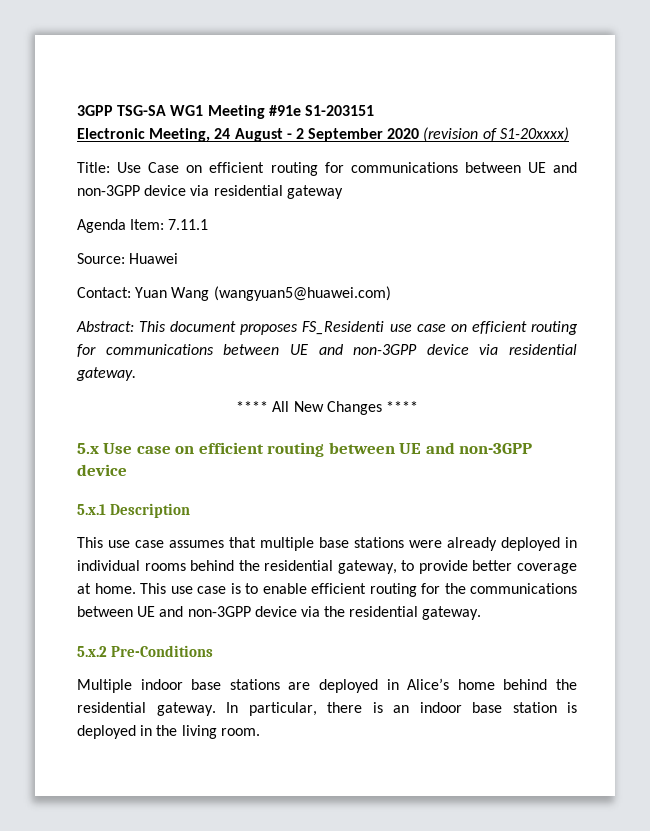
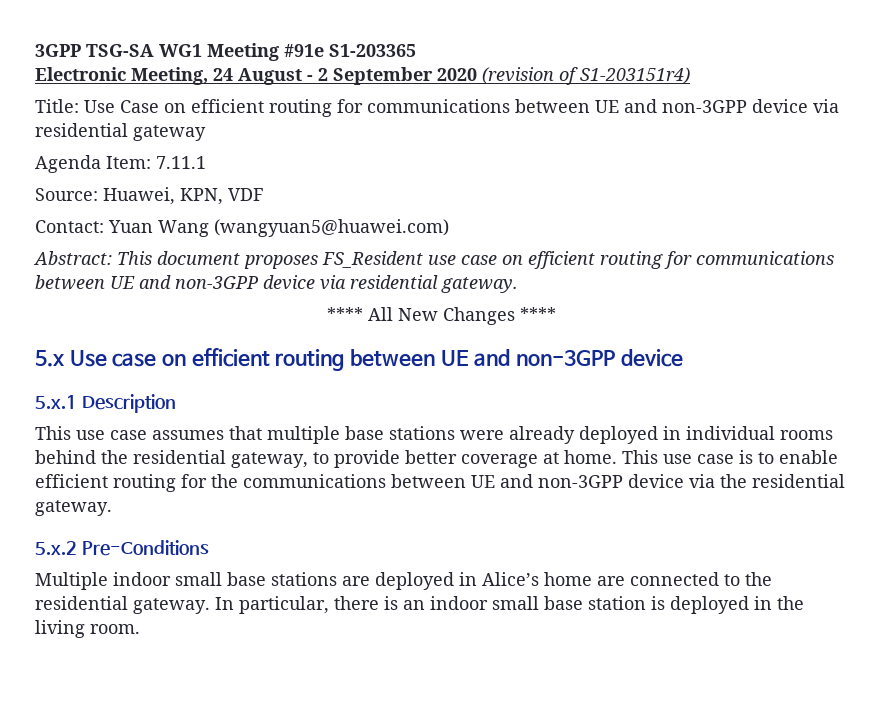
[304,105,374,116] S1-203151 -> [329,44,416,57] S1-203365
[499,127,569,142] S1-20xxxx) -> [580,67,690,84] S1-203151r4)
[129,253,179,264] Huawei -> [103,187,264,205] Huawei, KPN, VDF
[302,321,385,335] FS_Residenti -> [322,251,423,268] FS_Resident
(183, 684) none -> [175,572,222,586] small
[503,679,548,690] behind -> [597,572,740,586] are connected to
(462, 707) none -> [492,596,539,610] small

